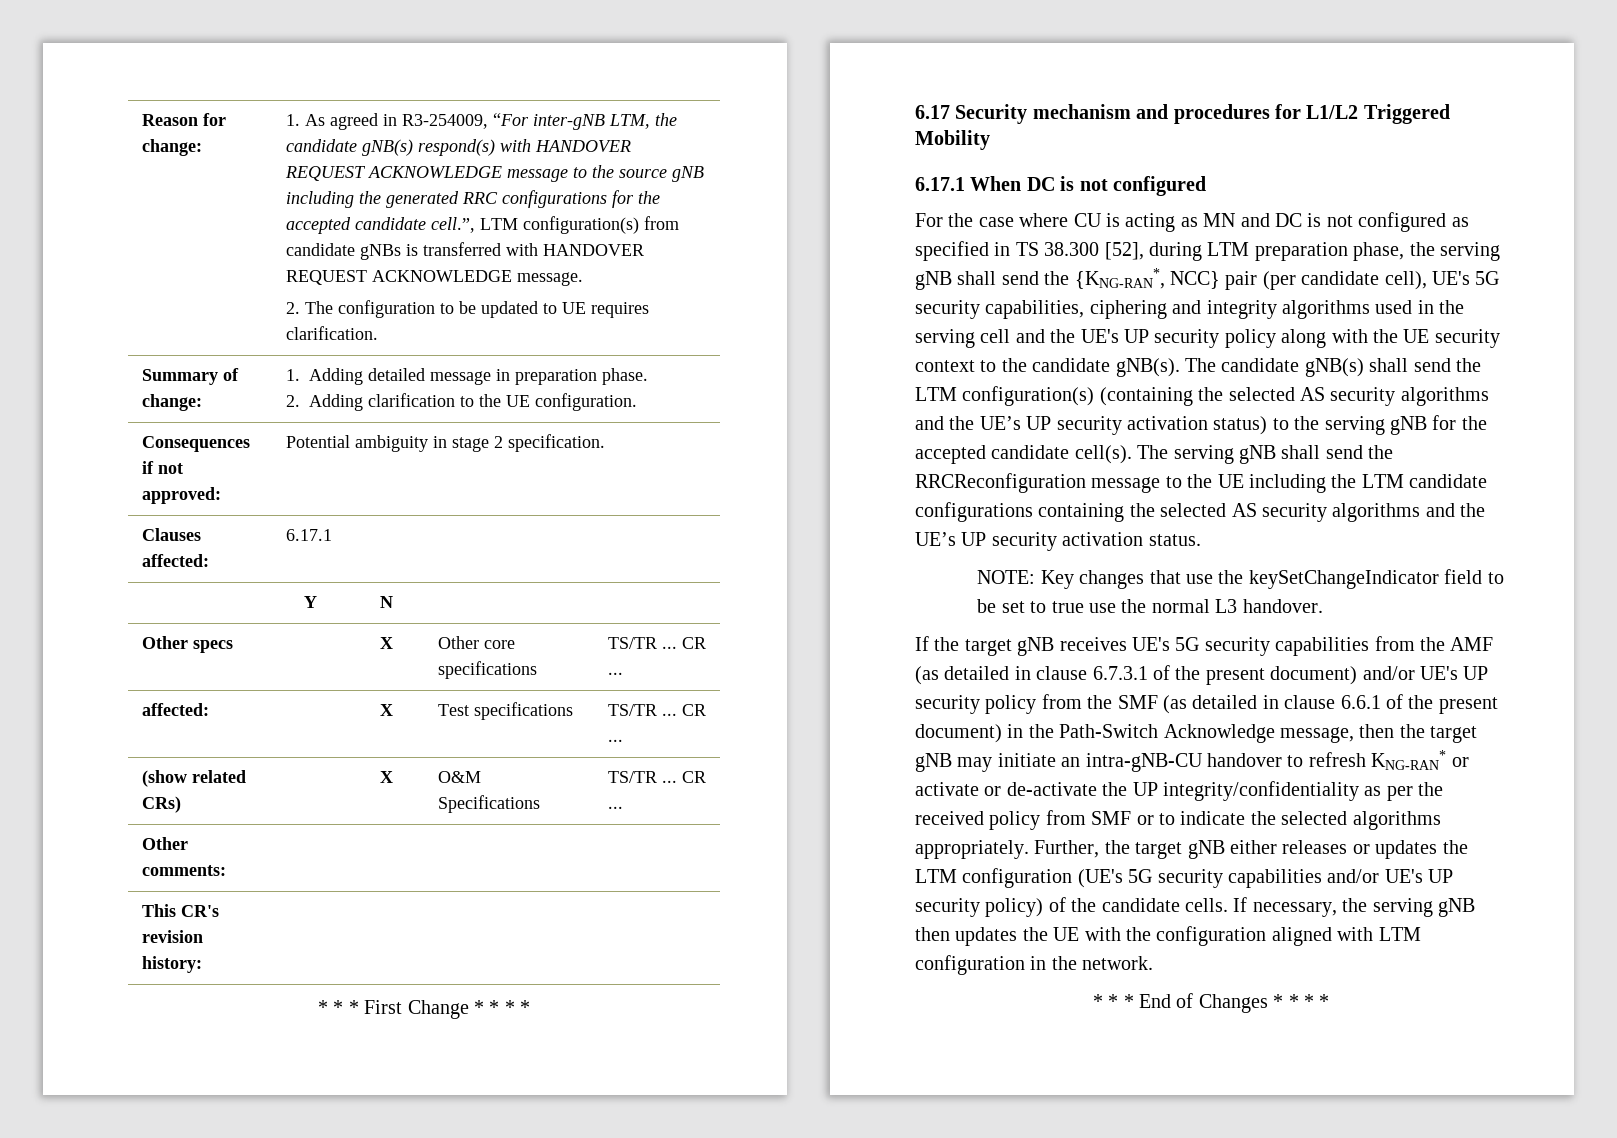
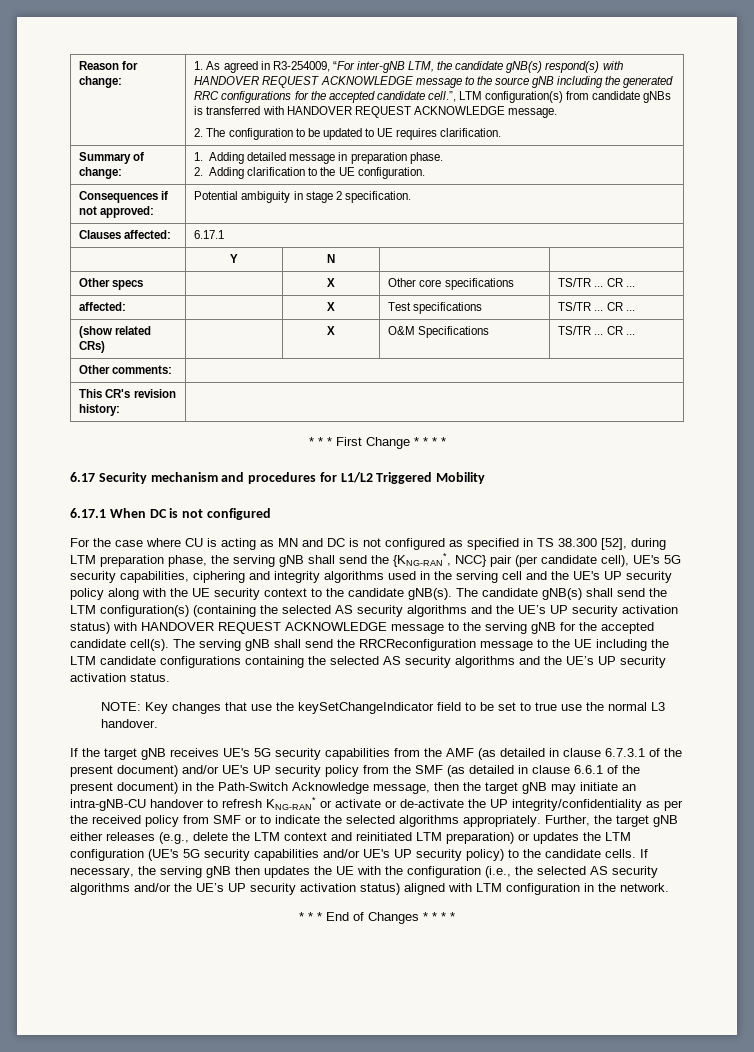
(1268, 425) none -> [113,622,444,634] with HANDOVER REQUEST ACKNOWLEDGE message
(1348, 847) none -> [159,832,514,844] (e.g., delete the LTM context and reinitiated LTM preparation)
[1048,897,1066,912] of -> [508,849,519,858] to
(1267, 936) none -> [485,866,658,878] [70,883,400,895] (i.e., the selected AS security algorithms and/or the UE’s UP security activation status)

